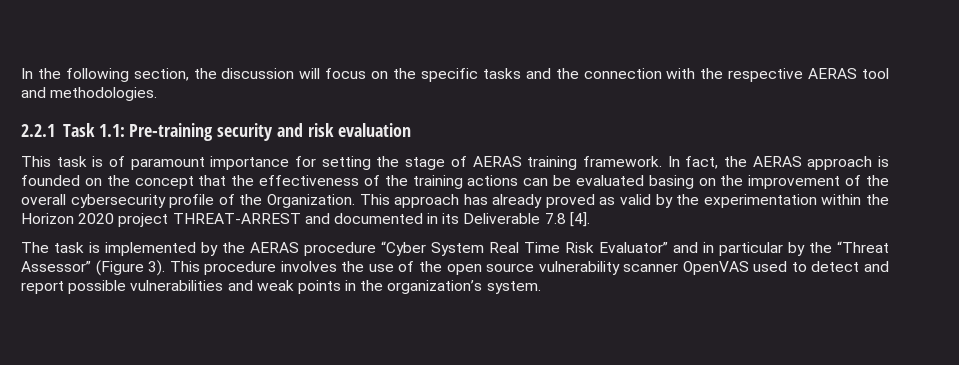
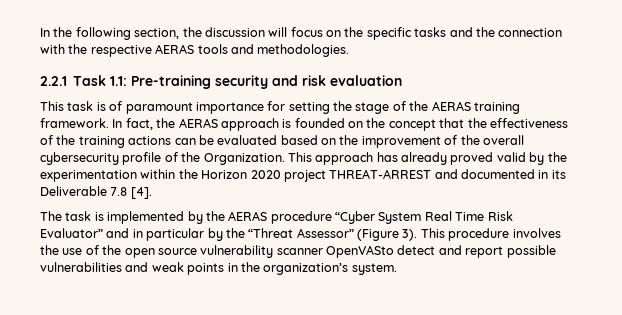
[861,68,889,79] tool -> [197,44,228,54] tools
(467, 161) none -> [409,101,429,111] the
[648,175,694,189] basing -> [280,135,318,145] based
[599,197,616,205] as -> (494, 158) none
[682,261,807,275] OpenVAS used to -> [326,245,394,258] OpenVASto

